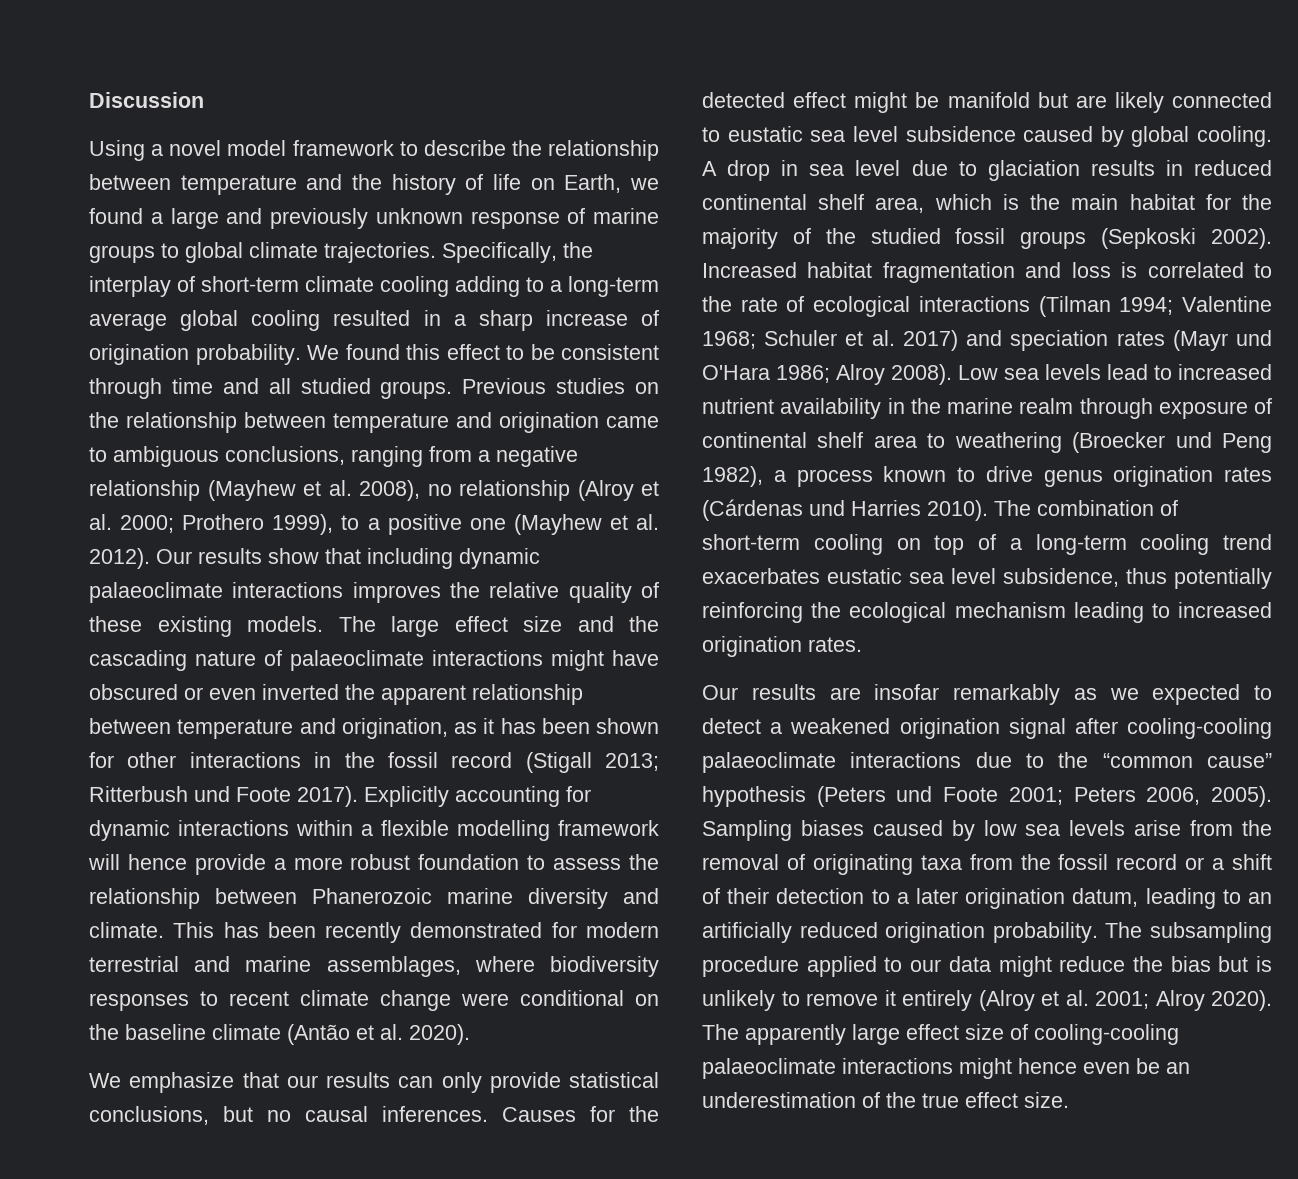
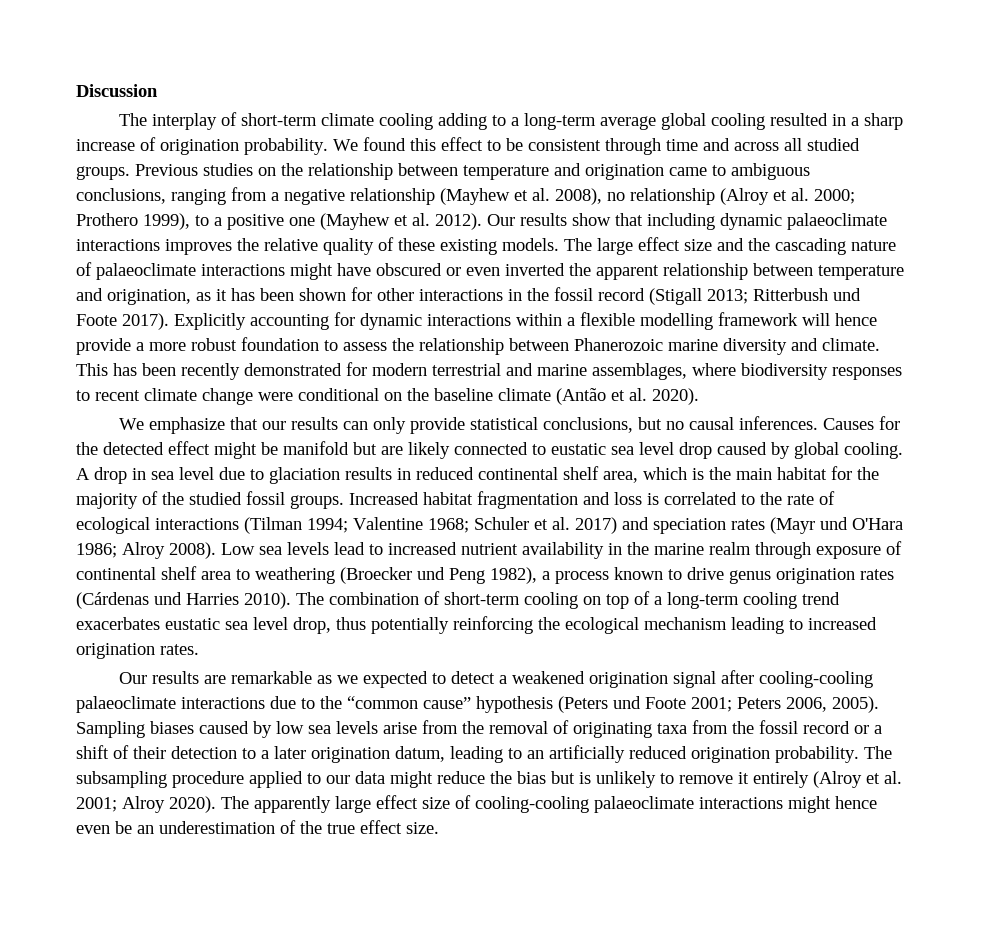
[89,140,659,161] [89,174,660,195] [89,208,659,229] [89,242,593,263] Using a novel model framework to describe the relationship between temperature and the history of life on Earth, we found a large and previously unknown response of marine groups to global climate trajectories. Specifically, the -> [119,113,148,126] The
(259, 386) none -> [734,142,779,151] across
[905,126,1016,142] subsidence -> [679,442,712,459] drop
[1020,228,1272,249] groups (Sepkoski 2002). -> [290,495,344,509] groups.
[1003,568,1119,587] subsidence, -> [293,617,331,634] drop,
[874,684,1060,705] insofar remarkably -> [231,671,313,684] remarkable

